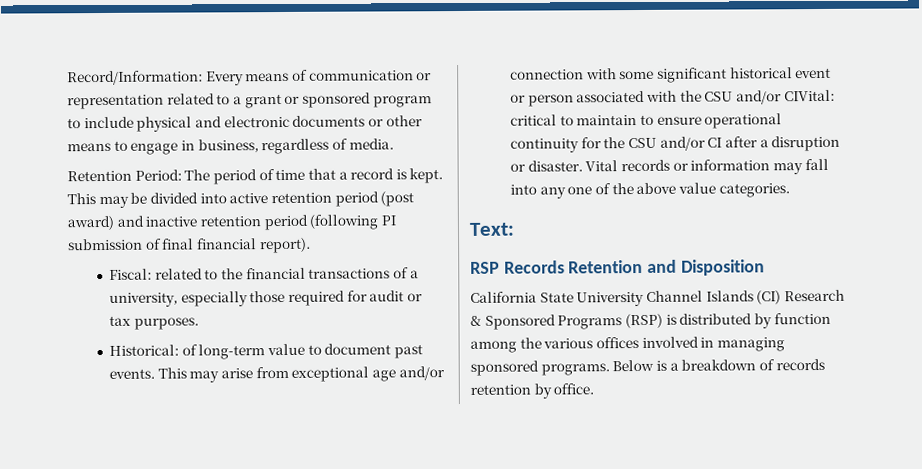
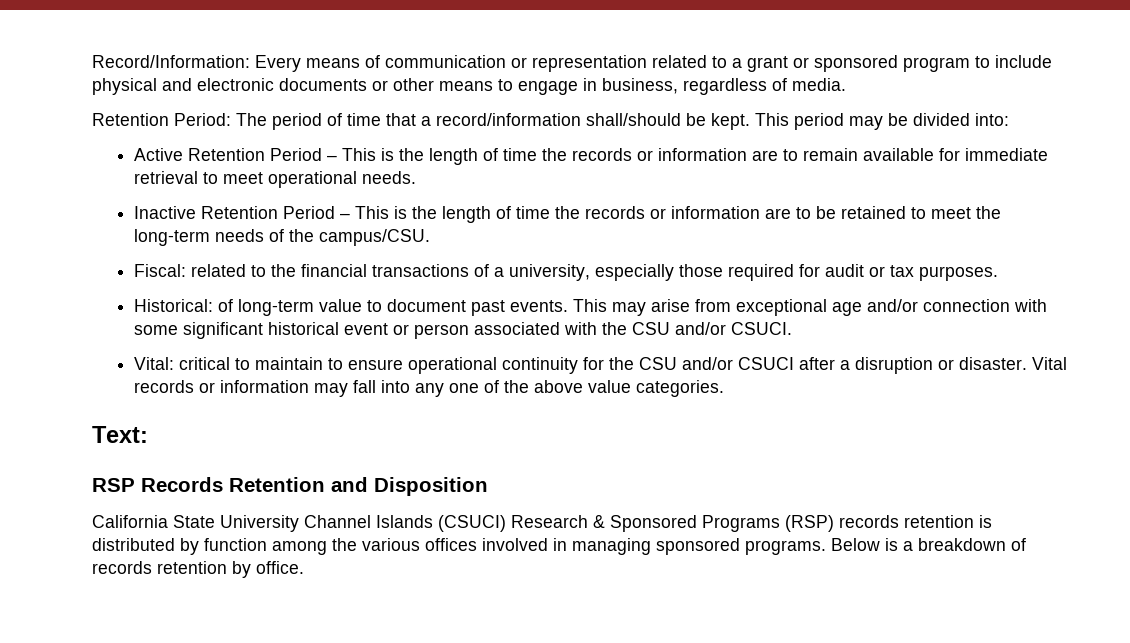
[350,168,407,180] record is -> [436,113,706,126] record/information shall/should be
(96, 199) none -> [794,113,844,130] period
[199,191,415,207] [67,214,396,231] [68,237,311,254] into active retention period (post award) and inactive retention period (following PI submission of final financial report). -> [975,113,1009,126] [134,148,1049,165] [134,171,417,188] [134,206,1002,223] [134,229,431,246] into: // Active Retention Period – This is the length of time the records or information are to remain available for immediate retrieval to meet operational needs. // Inactive Retention Period – This is the length of time the records or information are to be retained to meet the long-term needs of the campus/CSU.
[783,89,835,102] CIVital: -> [731,322,793,335] [134,357,175,370] CSUCI. // Vital:
[707,137,723,148] CI -> [738,357,795,370] CSUCI
[756,290,782,305] (CI) -> [438,515,506,532] (CSUCI)
(663, 321) none -> [839,515,974,528] records retention

